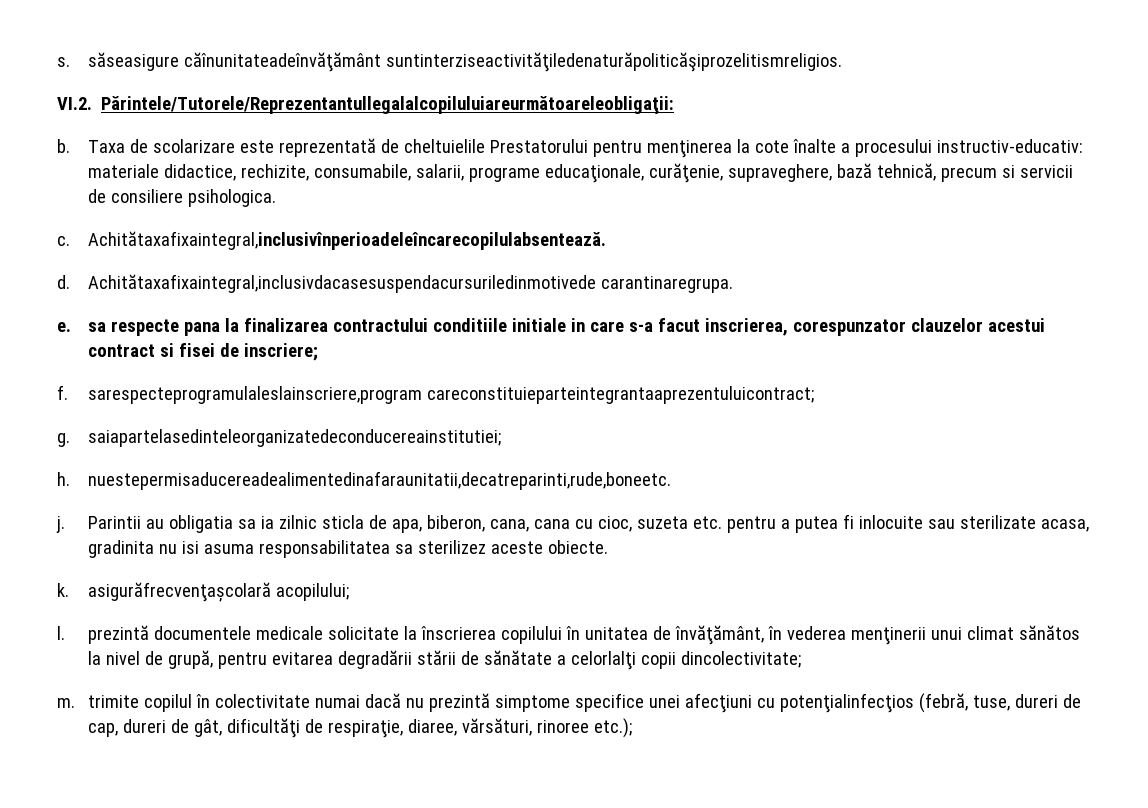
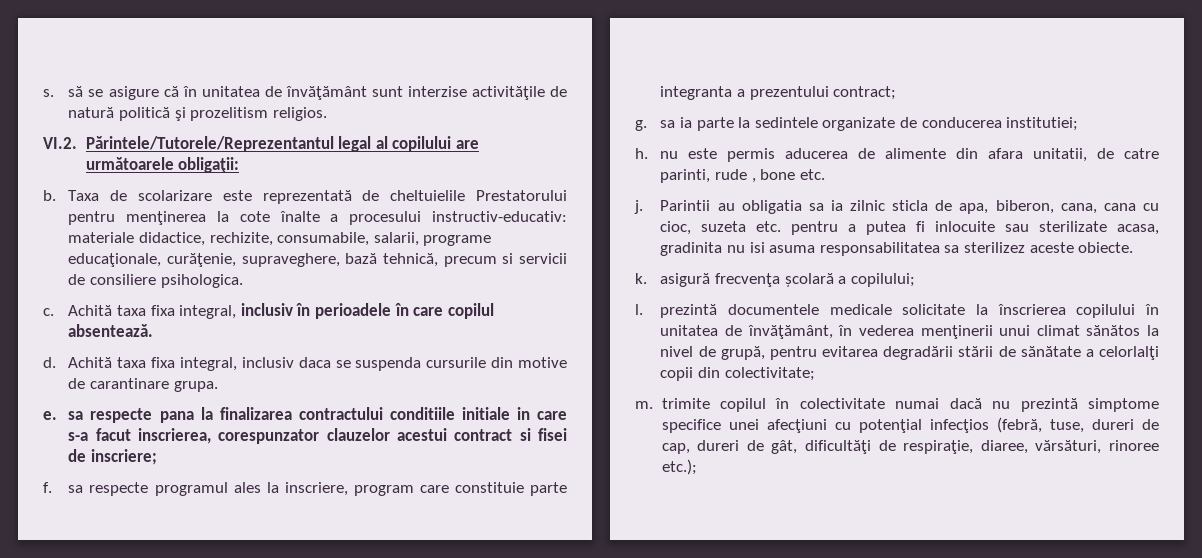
[88,52,843,72] [57,96,675,115] săseasigure căînunitateadeînvăţământ suntinterziseactivităţiledenaturăpoliticăşiprozelitismreligios. // VI.2. Părintele/Tutorele/Reprezentantullegalalcopiluluiareurmătoareleobligaţii: -> [68,86,567,100] [68,107,327,121] [43,136,479,152] [85,157,240,173] să se asigure că în unitatea de învăţământ sunt interzise activităţile de natură politică şi prozelitism religios. // VI.2. Părintele/Tutorele/Reprezentantul legal al copilului are următoarele obligaţii:
[88,231,607,250] [57,274,734,293] Achitătaxafixaintegral,inclusivînperioadeleîncarecopilulabsentează. // d. Achitătaxafixaintegral,inclusivdacasesuspendacursuriledinmotivede carantinaregrupa. -> [68,303,494,319] [68,324,154,337] [43,357,567,371] [68,378,218,392] Achită taxa fixa integral, inclusiv în perioadele în care copilul absentează. // d. Achită taxa fixa integral, inclusiv daca se suspenda cursurile din motive de carantinare grupa.
[88,386,815,404] [57,429,502,447] [57,471,672,490] sarespecteprogramulaleslainscriere,program careconstituieparteintegrantaaprezentuluicontract; // g. saiapartelasedinteleorganizatedeconducereainstitutiei; // h. nuestepermisaducereadealimentedinafaraunitatii,decatreparinti,rude,boneetc. -> [68,482,567,496] [660,86,897,100] [635,117,1079,131] [635,148,1159,162] [660,169,825,183] sa respecte programul ales la inscriere, program care constituie parte integranta a prezentului contract; // g. sa ia parte la sedintele organizate de conducerea institutiei; // h. nu este permis aducerea de alimente din afara unitatii, de catre parinti, rude , bone etc.
[88,582,350,602] asigurăfrecvenţașcolară acopilului; -> [660,273,915,287] asigură frecvenţa școlară a copilului;
[681,651,802,668] dincolectivitate; -> [697,367,815,381] din colectivitate;
[780,693,915,713] potenţialinfecţios -> [858,419,989,433] potenţial infecţios

